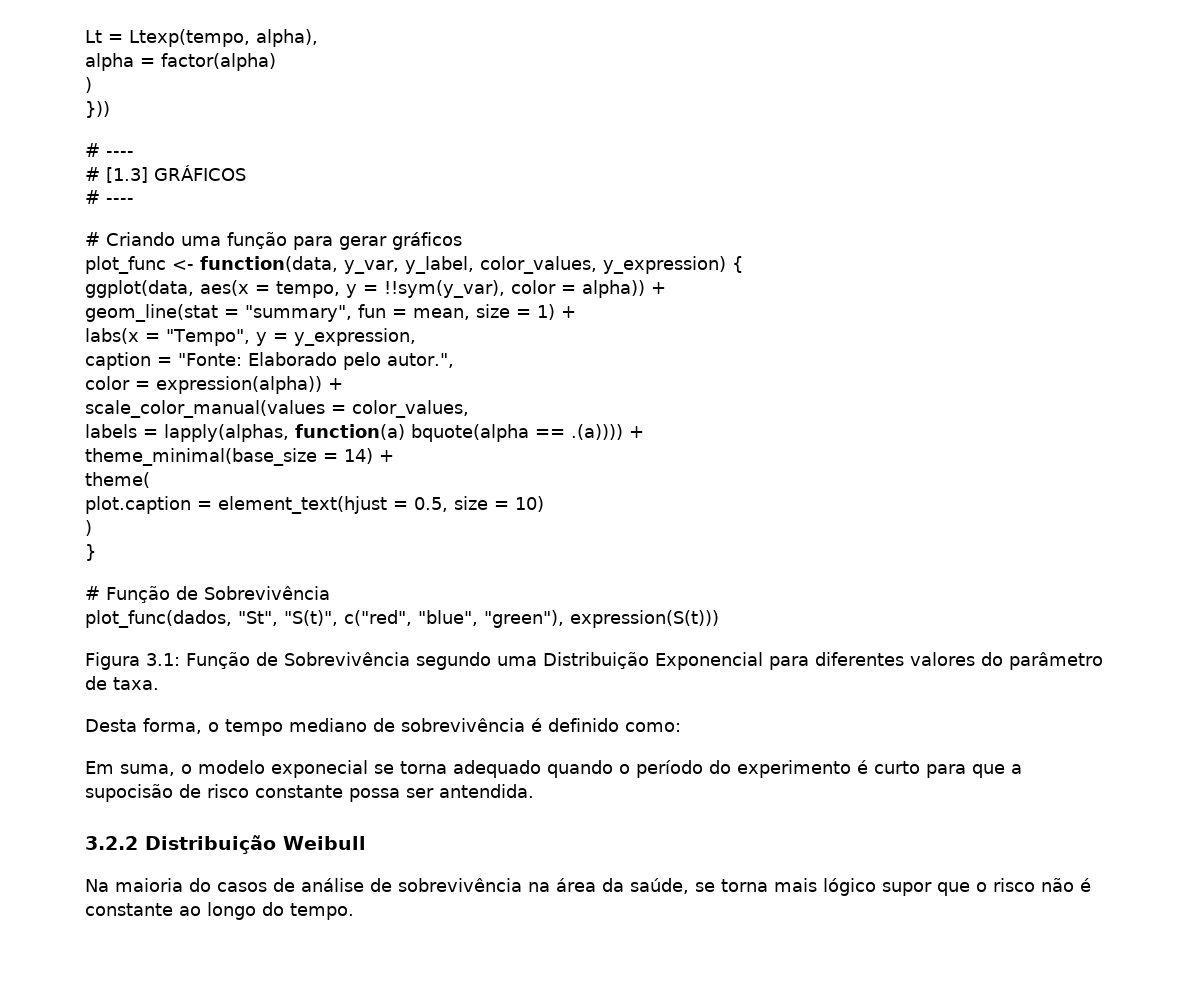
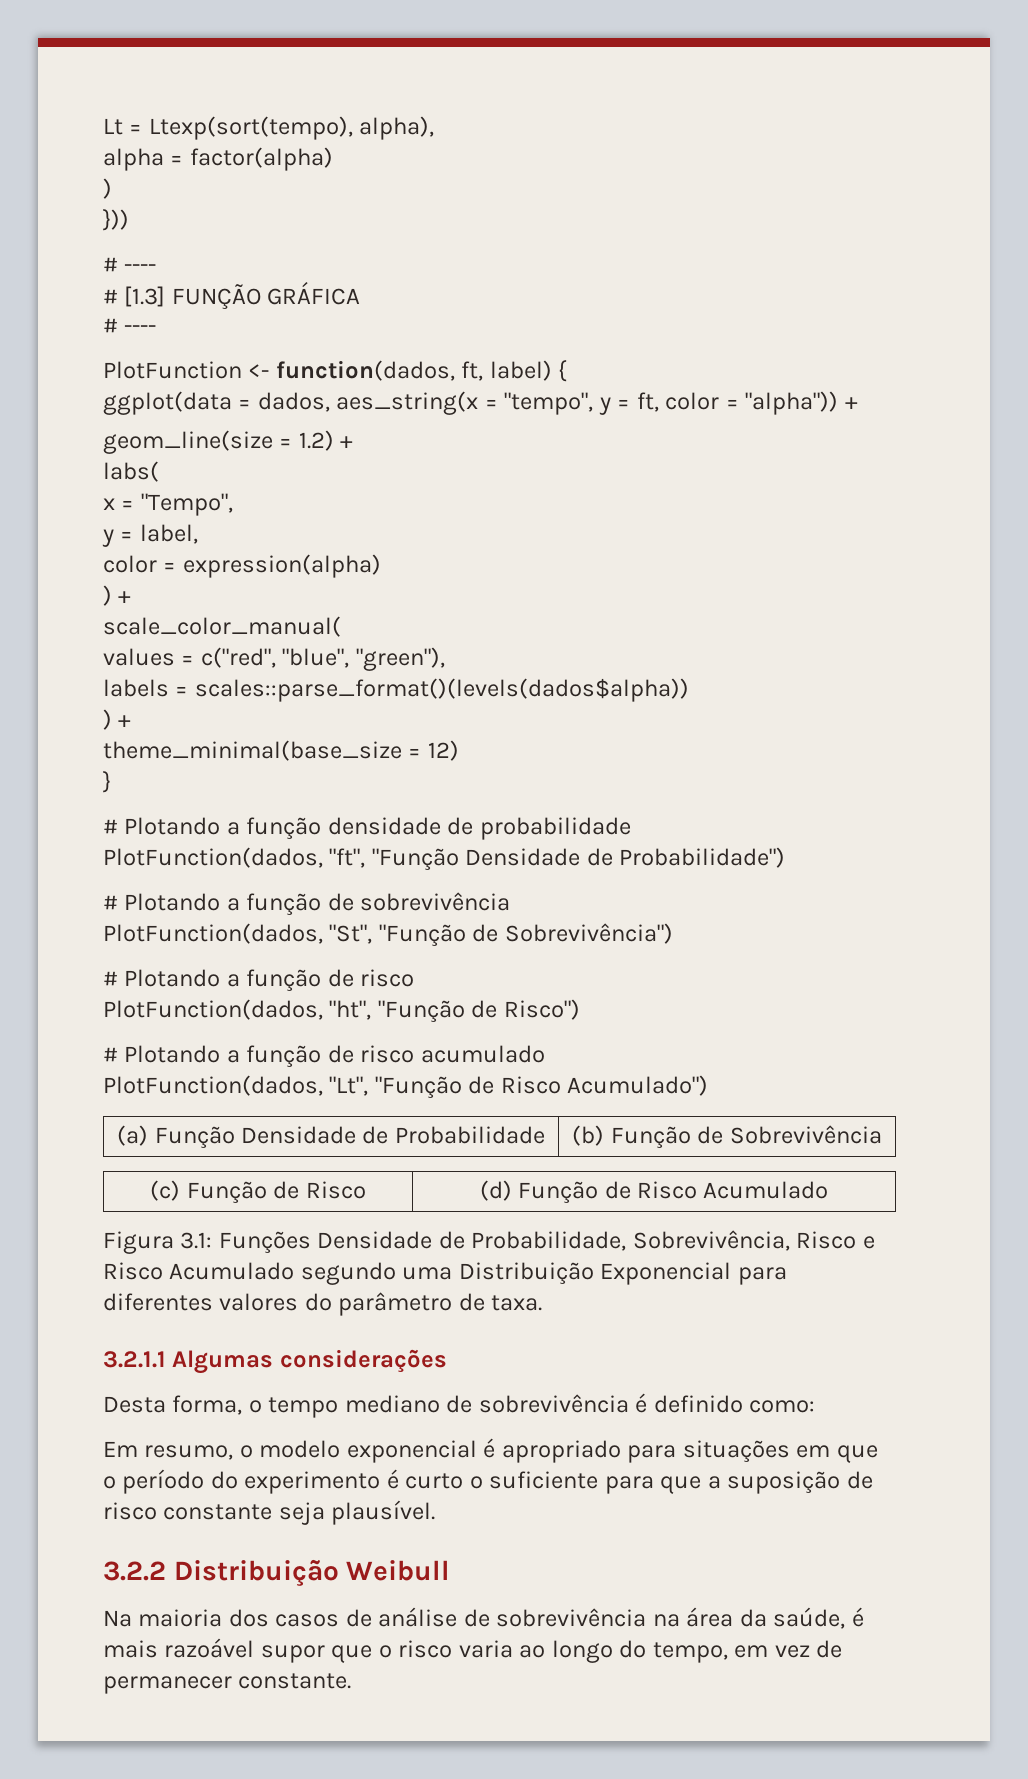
[129,29,250,47] Ltexp(tempo, -> [148,116,353,140] Ltexp(sort(tempo),
[154,165,246,181] [85,190,134,204] [85,232,462,250] [85,256,743,274] [85,280,666,298] [85,304,576,322] [85,328,139,344] GRÁFICOS // # ---- // # Criando uma função para gerar gráficos // plot_func <- function(data, y_var, y_label, color_values, y_expression) { // ggplot(data, aes(x = tempo, y = !!sym(y_var), color = alpha)) + // geom_line(stat = "summary", fun = mean, size = 1) + // labs(x -> [171,282,361,310] [103,318,157,333] [103,360,568,382] [103,391,858,415] [103,430,354,454] [103,461,159,482] [103,498,115,510] FUNÇÃO GRÁFICA // # ---- // PlotFunction <- function(dados, ft, label) { // ggplot(data = dados, aes_string(x = "tempo", y = ft, color = "alpha")) + // geom_line(size = 1.2) + // labs( // x
[255,328,416,346] [85,352,454,370] [85,376,343,394] [85,400,469,418] [85,424,644,442] [85,448,394,466] [85,472,150,488] [85,496,544,514] [85,520,92,536] [85,544,96,561] [85,586,330,603] [85,610,719,628] [85,652,410,670] y = y_expression, // caption = "Fonte: Elaborado pelo autor.", // color = expression(alpha)) + // scale_color_manual(values = color_values, // labels = lapply(alphas, function(a) bquote(alpha == .(a)))) + // theme_minimal(base_size = 14) + // theme( // plot.caption = element_text(hjust = 0.5, size = 10) // ) // } // # Função de Sobrevivência // plot_func(dados, "St", "S(t)", c("red", "blue", "green"), expression(S(t))) // Figura 3.1: Função de Sobrevivência -> [102,524,198,547] [103,554,381,578] [103,585,132,606] [103,616,341,637] [103,647,445,671] [103,678,689,702] [103,709,132,730] [103,740,459,761] [103,771,111,793] [103,817,631,840] [103,847,786,871] [103,892,511,916] [103,923,673,947] [103,969,415,992] [103,999,580,1023] [103,1045,545,1068] [103,1075,709,1099] [117,1125,545,1149] [572,1125,882,1149] [150,1180,366,1204] [479,1180,829,1204] [103,1230,875,1254] [103,1262,295,1280] // y = label, // color = expression(alpha) // ) + // scale_color_manual( // values = c("red", "blue", "green"), // labels = scales::parse_format()(levels(dados$alpha)) // ) + // theme_minimal(base_size = 12) // } // # Plotando a função densidade de probabilidade // PlotFunction(dados, "ft", "Função Densidade de Probabilidade") // # Plotando a função de sobrevivência // PlotFunction(dados, "St", "Função de Sobrevivência") // # Plotando a função de risco // PlotFunction(dados, "ht", "Função de Risco") // # Plotando a função de risco acumulado // PlotFunction(dados, "Lt", "Função de Risco Acumulado") // (a) Função Densidade de Probabilidade | (b) Função de Sobrevivência // (c) Função de Risco | (d) Função de Risco Acumulado // Figura 3.1: Funções Densidade de Probabilidade, Sobrevivência, Risco e Risco Acumulado
(159, 683) none -> [103,1349,447,1374] // 3.2.1.1 Algumas considerações
[120,764,175,776] suma, -> [144,1445,234,1460] resumo,
[271,760,613,778] exponecial se torna adequado quando -> [346,1438,878,1463] exponencial é apropriado para situações em que
(920, 767) none -> [469,1471,599,1489] o suficiente
[85,784,173,802] supocisão -> [727,1471,841,1494] suposição
[349,784,534,802] possa ser antendida. -> [278,1500,436,1525] seja plausível.
[189,878,211,892] do -> [228,1609,269,1627] dos
[695,878,1091,896] [85,902,354,920] se torna mais lógico supor que o risco não é constante ao longo do tempo. -> [851,1607,864,1627] [103,1638,843,1663] [103,1673,352,1694] é mais razoável supor que o risco varia ao longo do tempo, em vez de permanecer constante.

